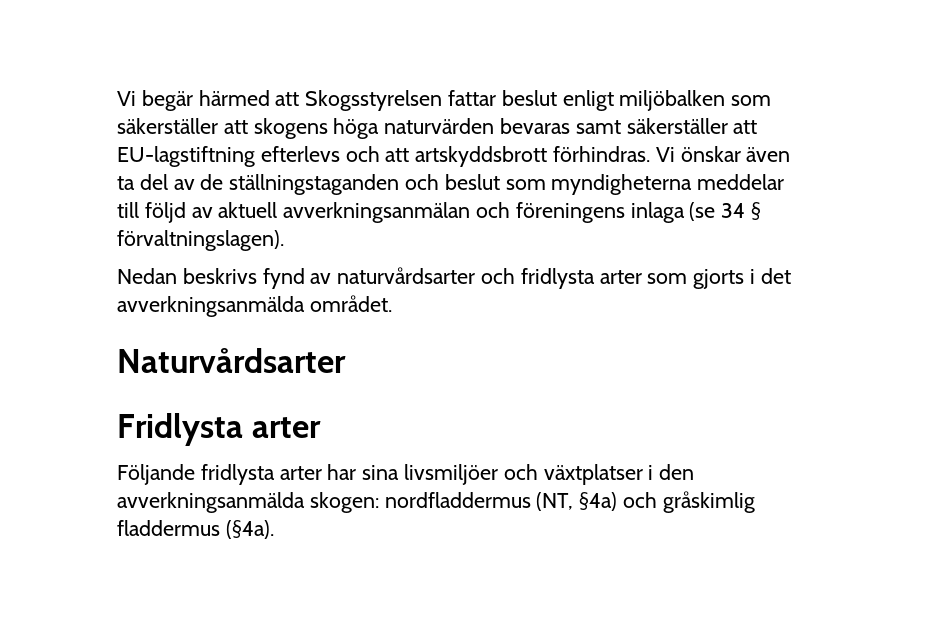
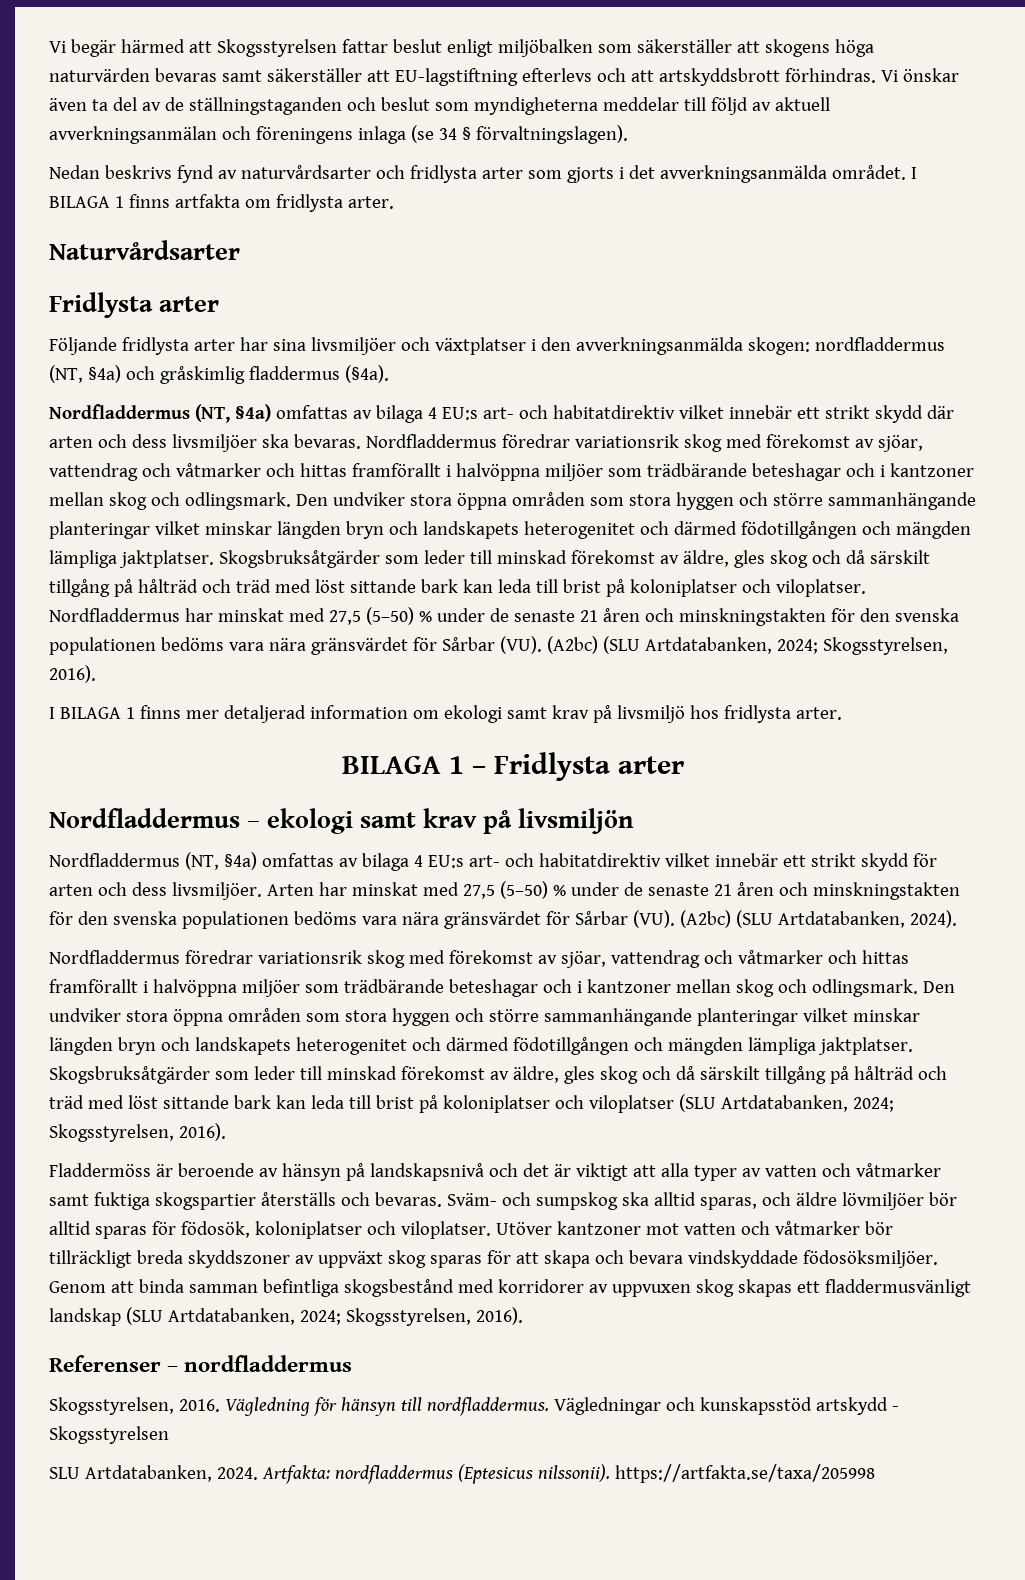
(392, 303) none -> [910,167,917,179] [49,194,394,212] I BILAGA 1 finns artfakta om fridlysta arter.
(274, 529) none -> [49,404,954,423] [49,434,923,452] [49,463,974,481] [49,492,976,510] [49,521,971,539] [49,550,930,568] [49,579,866,597] [49,607,959,626] [49,636,948,655] [49,665,96,683] [49,705,842,723] [341,752,684,781] [49,808,635,834] [49,852,937,871] [49,881,960,900] [49,910,957,929] [49,950,909,968] [49,979,955,997] [49,1008,920,1026] [49,1037,913,1055] [49,1066,947,1084] [49,1094,894,1113] [49,1123,226,1142] [49,1163,941,1181] [49,1192,957,1210] [49,1221,893,1239] [49,1250,938,1268] [49,1279,971,1297] [49,1307,523,1326] [49,1355,353,1372] [49,1397,899,1416] [49,1426,169,1444] [49,1464,875,1484] // Nordfladdermus (NT, §4a) omfattas av bilaga 4 EU:s art- och habitatdirektiv vilket innebär ett strikt skydd där arten och dess livsmiljöer ska bevaras. Nordfladdermus föredrar variationsrik skog med förekomst av sjöar, vattendrag och våtmarker och hittas framförallt i halvöppna miljöer som trädbärande beteshagar och i kantzoner mellan skog och odlingsmark. Den undviker stora öppna områden som stora hyggen och större sammanhängande planteringar vilket minskar längden bryn och landskapets heterogenitet och därmed födotillgången och mängden lämpliga jaktplatser. Skogsbruksåtgärder som leder till minskad förekomst av äldre, gles skog och då särskilt tillgång på hålträd och träd med löst sittande bark kan leda till brist på koloniplatser och viloplatser. Nordfladdermus har minskat med 27,5 (5–50) % under de senaste 21 åren och minskningstakten för den svenska populationen bedöms vara nära gränsvärdet för Sårbar (VU). (A2bc) (SLU Artdatabanken, 2024; Skogsstyrelsen, 2016). // I BILAGA 1 finns mer detaljerad information om ekologi samt krav på livsmiljö hos fridlysta arter. // BILAGA 1 – Fridlysta arter // Nordfladdermus – ekologi samt krav på livsmiljön // Nordfladdermus (NT, §4a) omfattas av bilaga 4 EU:s art- och habitatdirektiv vilket innebär ett strikt skydd för arten och dess livsmiljöer. Arten har minskat med 27,5 (5–50) % under de senaste 21 åren och minskningstakten för den svenska populationen bedöms vara nära gränsvärdet för Sårbar (VU). (A2bc) (SLU Artdatabanken, 2024). // Nordfladdermus föredrar variationsrik skog med förekomst av sjöar, vattendrag och våtmarker och hittas framförallt i halvöppna miljöer som trädbärande beteshagar och i kantzoner mellan skog och odlingsmark. Den undviker stora öppna områden som stora hyggen och större sammanhängande planteringar vilket minskar längden bryn och landskapets heterogenitet och därmed födotillgången och mängden lämpliga jaktplatser. Skogsbruksåtgärder som leder till minskad förekomst av äldre, gles skog och då särskilt tillgång på hålträd och träd med löst sittande bark kan leda till brist på koloniplatser och viloplatser (SLU Artdatabanken, 2024; Skogsstyrelsen, 2016). // Fladdermöss är beroende av hänsyn på landskapsnivå och det är viktigt att alla typer av vatten och våtmarker samt fuktiga skogspartier återställs och bevaras. Sväm- och sumpskog ska alltid sparas, och äldre lövmiljöer bör alltid sparas för födosök, koloniplatser och viloplatser. Utöver kantzoner mot vatten och våtmarker bör tillräckligt breda skyddszoner av uppväxt skog sparas för att skapa och bevara vindskyddade födosöksmiljöer. Genom att binda samman befintliga skogsbestånd med korridorer av uppvuxen skog skapas ett fladdermusvänligt landskap (SLU Artdatabanken, 2024; Skogsstyrelsen, 2016). // Referenser – nordfladdermus // Skogsstyrelsen, 2016. Vägledning för hänsyn till nordfladdermus. Vägledningar och kunskapsstöd artskydd - Skogsstyrelsen // SLU Artdatabanken, 2024. Artfakta: nordfladdermus (Eptesicus nilssonii). https://artfakta.se/taxa/205998

